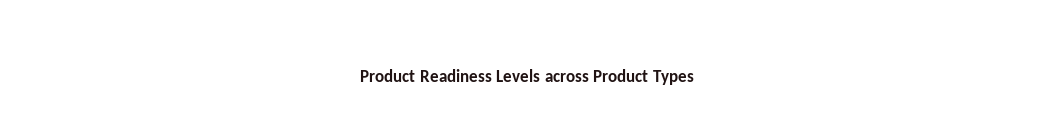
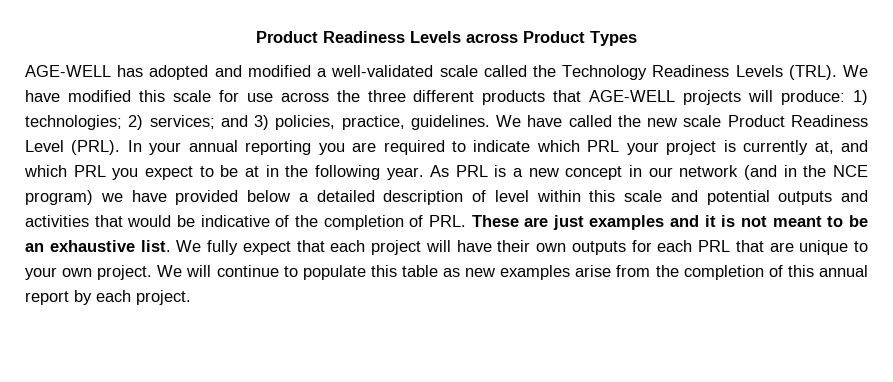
(694, 77) none -> [25,65,868,80] [25,90,868,105] [25,115,868,130] [25,140,869,155] [24,165,869,180] [25,190,868,205] [25,215,868,230] [25,240,868,255] [25,265,868,280] [25,290,191,305] // AGE-WELL has adopted and modified a well-validated scale called the Technology Readiness Levels (TRL). We have modified this scale for use across the three different products that AGE-WELL projects will produce: 1) technologies; 2) services; and 3) policies, practice, guidelines. We have called the new scale Product Readiness Level (PRL). In your annual reporting you are required to indicate which PRL your project is currently at, and which PRL you expect to be at in the following year. As PRL is a new concept in our network (and in the NCE program) we have provided below a detailed description of level within this scale and potential outputs and activities that would be indicative of the completion of PRL. These are just examples and it is not meant to be an exhaustive list. We fully expect that each project will have their own outputs for each PRL that are unique to your own project. We will continue to populate this table as new examples arise from the completion of this annual report by each project.

